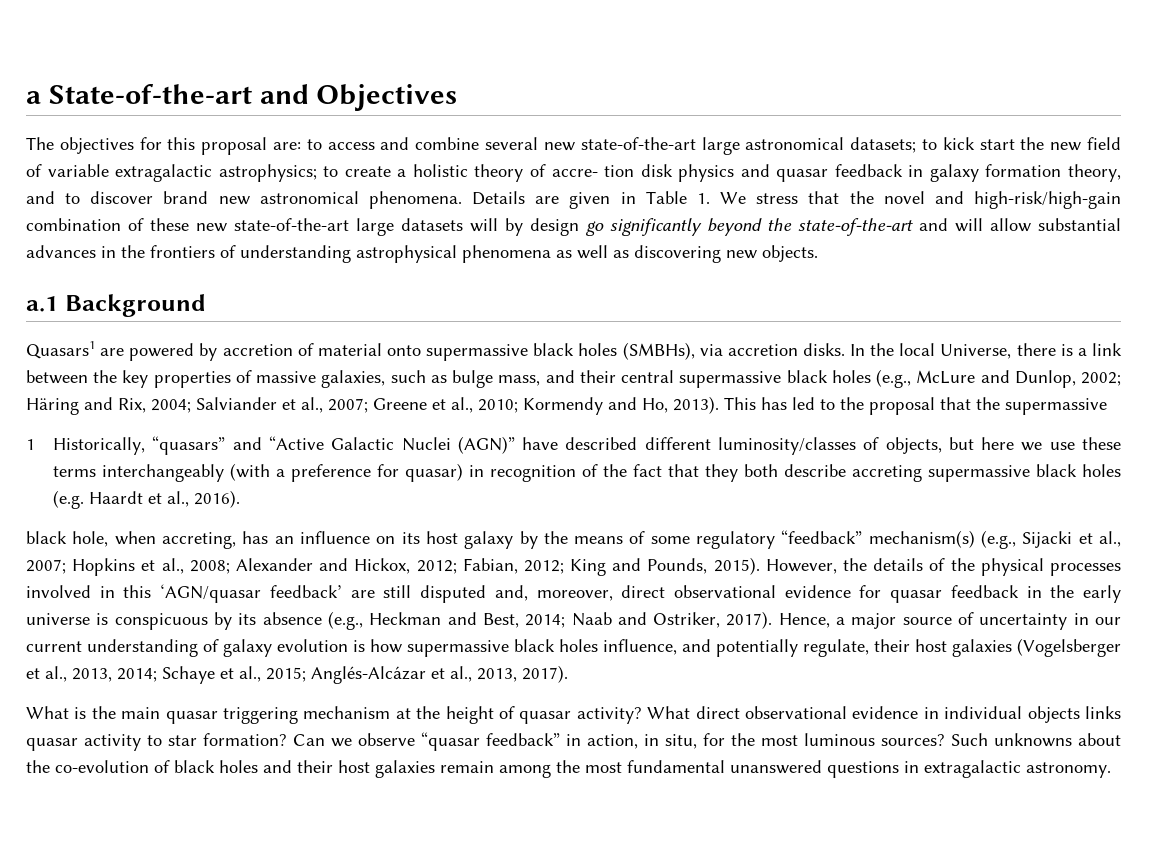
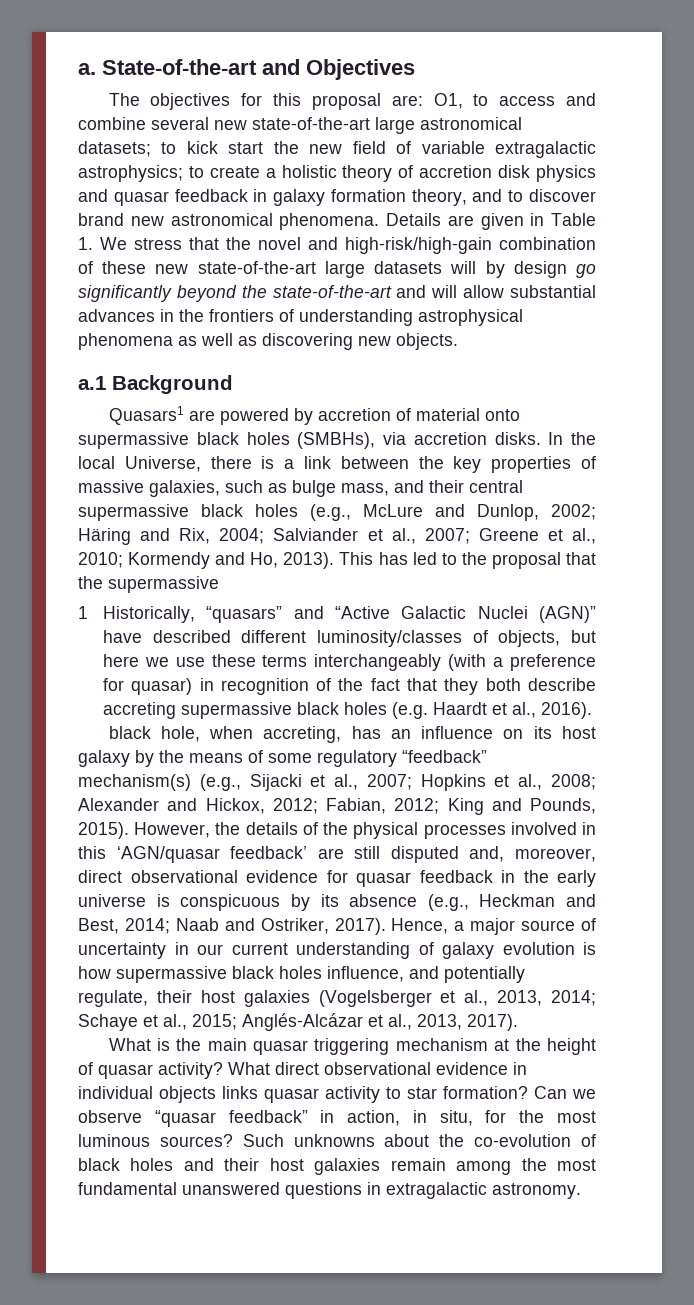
[26,91,41,104] a -> [78,63,96,75] a.
(302, 146) none -> [433,93,463,109] O1,
[551,165,635,177] accre- tion -> [419,165,493,178] accretion

